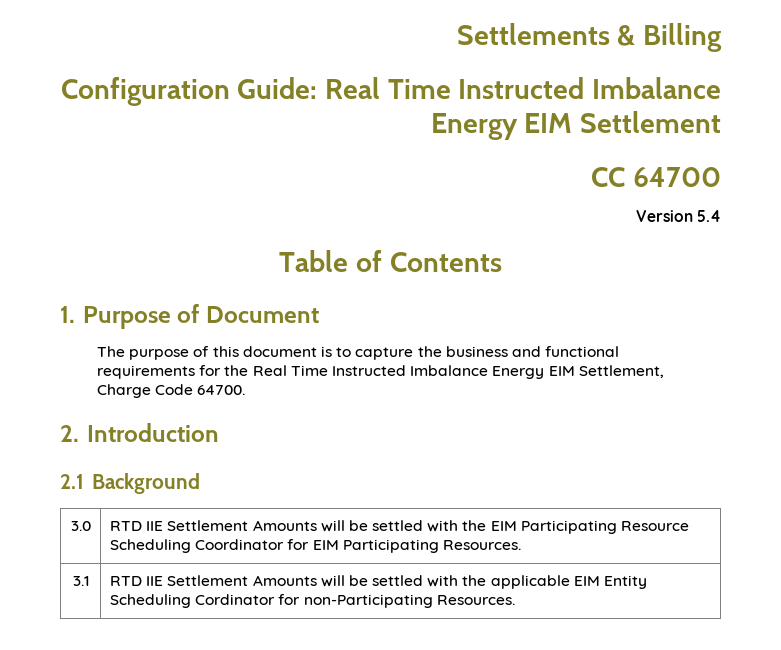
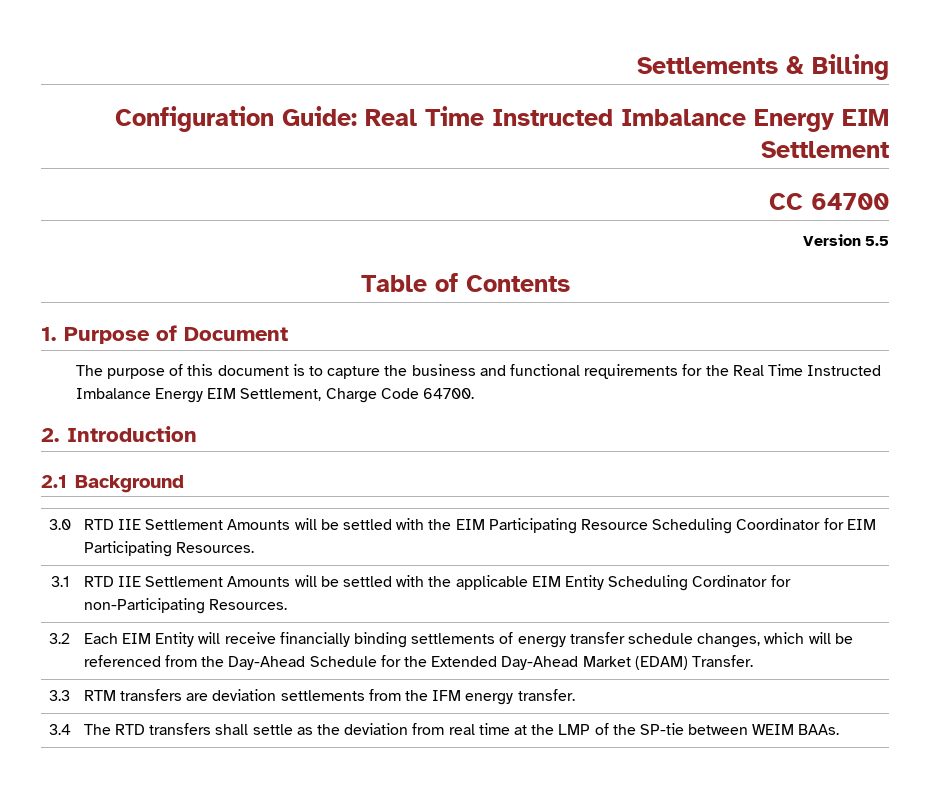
[697,210,721,222] 5.4 -> [865,236,889,246] 5.5
(515, 600) none -> [49,633,70,644] [83,632,853,648] [83,655,753,670] [49,690,70,701] [83,689,575,705] [48,724,71,735] [83,723,840,735] // 3.2 | Each EIM Entity will receive financially binding settlements of energy transfer schedule changes, which will be referenced from the Day-Ahead Schedule for the Extended Day-Ahead Market (EDAM) Transfer. // 3.3 | RTM transfers are deviation settlements from the IFM energy transfer. // 3.4 | The RTD transfers shall settle as the deviation from real time at the LMP of the SP-tie between WEIM BAAs.

